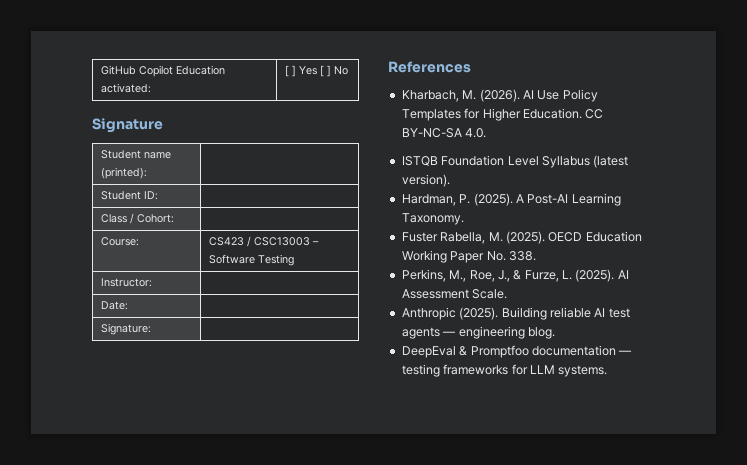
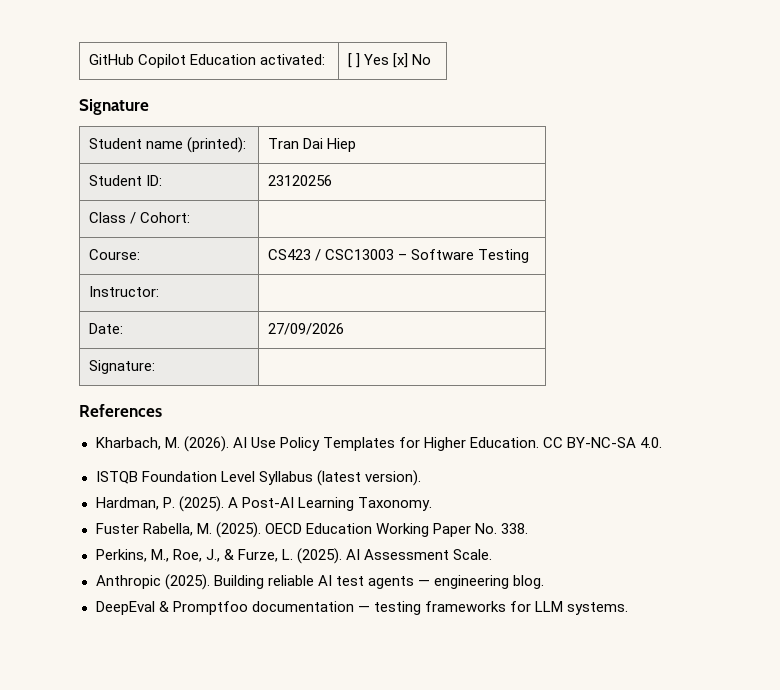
[319,65,331,77] [ ] -> [392,53,408,68] [x]
(147, 173) none -> [267,138,356,152] Tran Dai Hiep
(158, 195) none -> [267,175,332,186] 23120256
(128, 305) none -> [267,323,344,335] 27/09/2026

